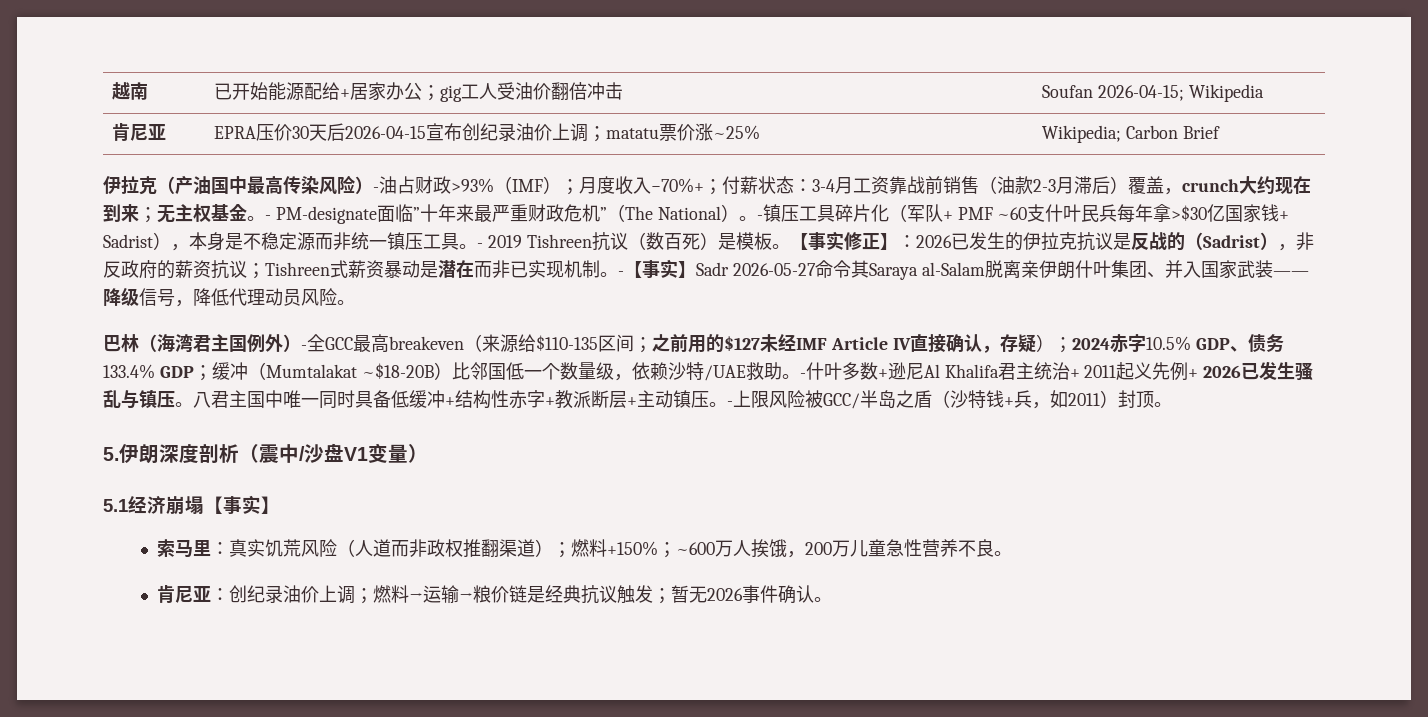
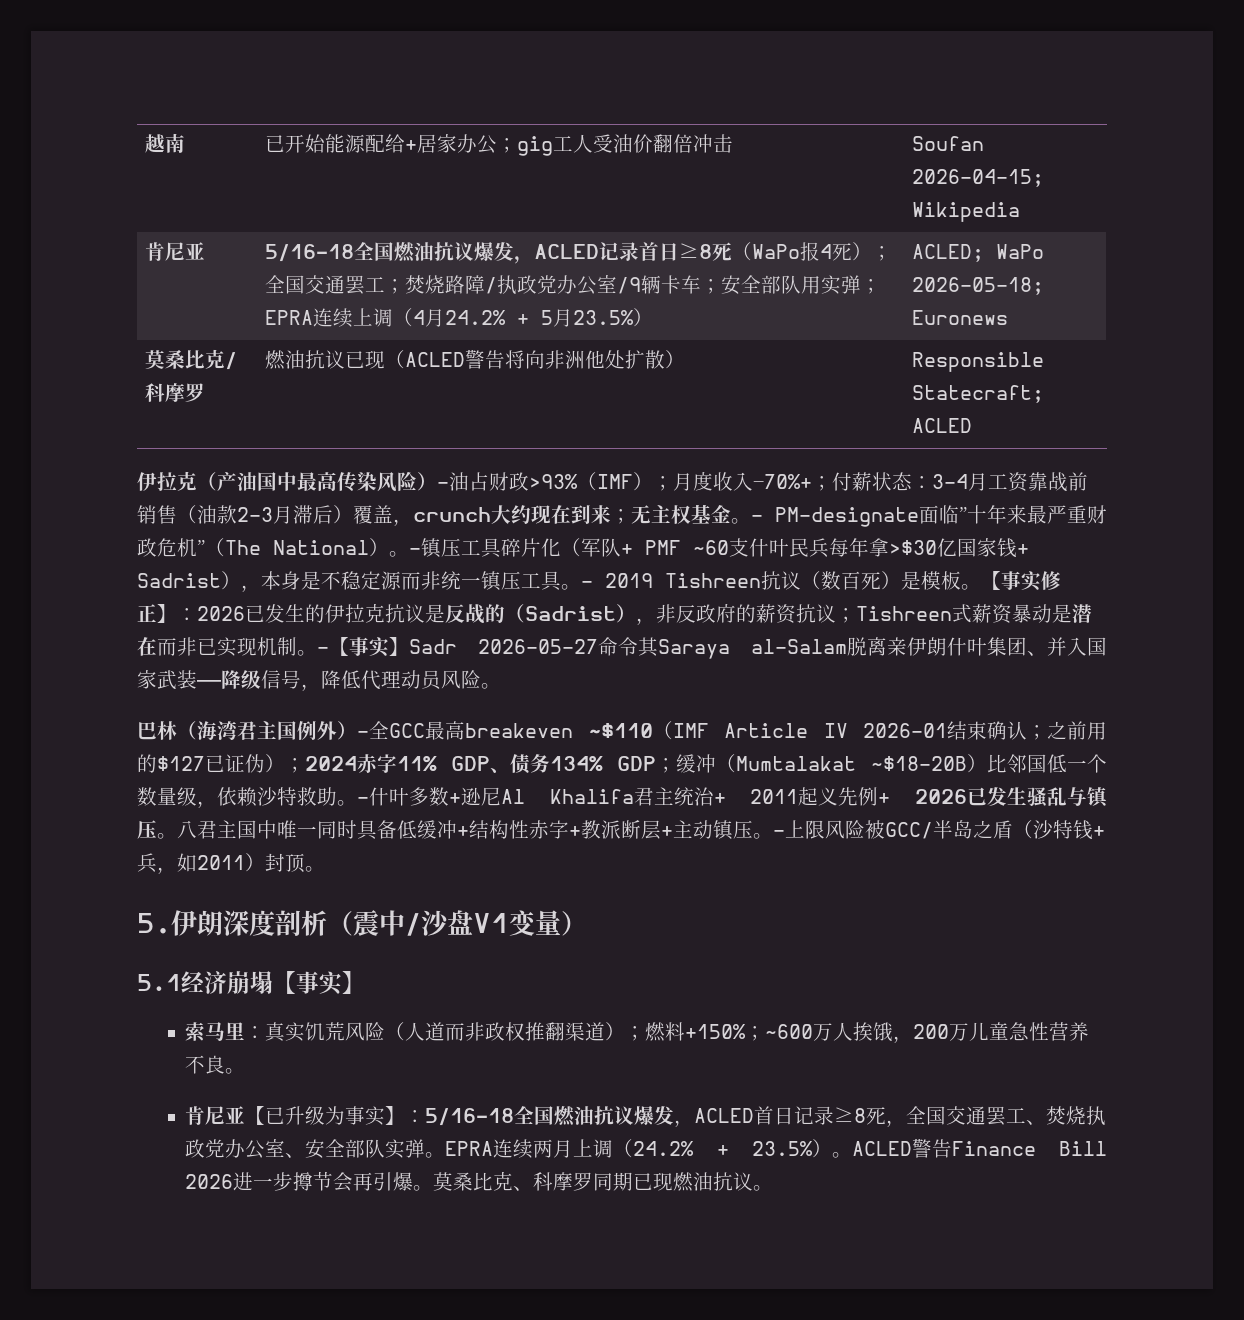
[213,123,760,142] [1041,125,1220,143] EPRA压价30天后2026-04-15宣布创纪录油价上调；matatu票价涨~25% | Wikipedia; Carbon Brief -> [265,242,893,264] [265,275,882,295] [265,308,654,328] [912,244,1045,262] [912,277,1045,295] [912,310,1009,325] [145,349,238,370] [145,383,206,402] [265,349,686,370] [912,352,1045,372] [912,385,1045,403] [912,418,973,433] 5/16-18全国燃油抗议爆发，ACLED记录首日≥8死（WaPo报4死）；全国交通罢工；焚烧路障/执政党办公室/9辆卡车；安全部队用实弹；EPRA连续上调（4月24.2% + 5月23.5%） | ACLED; WaPo 2026-05-18; Euronews // 莫桑比克/科摩罗 | 燃油抗议已现（ACLED警告将向非洲他处扩散） | Responsible Statecraft; ACLED
[464,334,1036,353] （来源给$110-135区间；之前用的$127未经IMF Article IV直接确认，存疑 -> [588,721,1107,740] [137,754,265,773] ~$110（IMF Article IV 2026-01结束确认；之前用的$127已证伪
[1145,336,1191,351] 10.5% -> [397,756,437,771] 11%
[103,364,155,379] 133.4% -> [550,756,603,771] 134%
[703,365,746,381] /UAE -> (297, 796) none
[211,585,815,604] ：创纪录油价上调；燃料→运输→粮价链是经典抗议触发；暂无2026事件确认 -> [245,1106,1107,1127] [185,1138,1107,1159] [185,1171,754,1192] 【已升级为事实】：5/16-18全国燃油抗议爆发，ACLED首日记录≥8死，全国交通罢工、焚烧执政党办公室、安全部队实弹。EPRA连续两月上调（24.2% + 23.5%）。ACLED警告Finance Bill 2026进一步撙节会再引爆。莫桑比克、科摩罗同期已现燃油抗议

